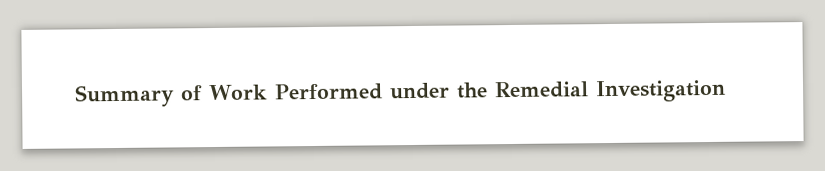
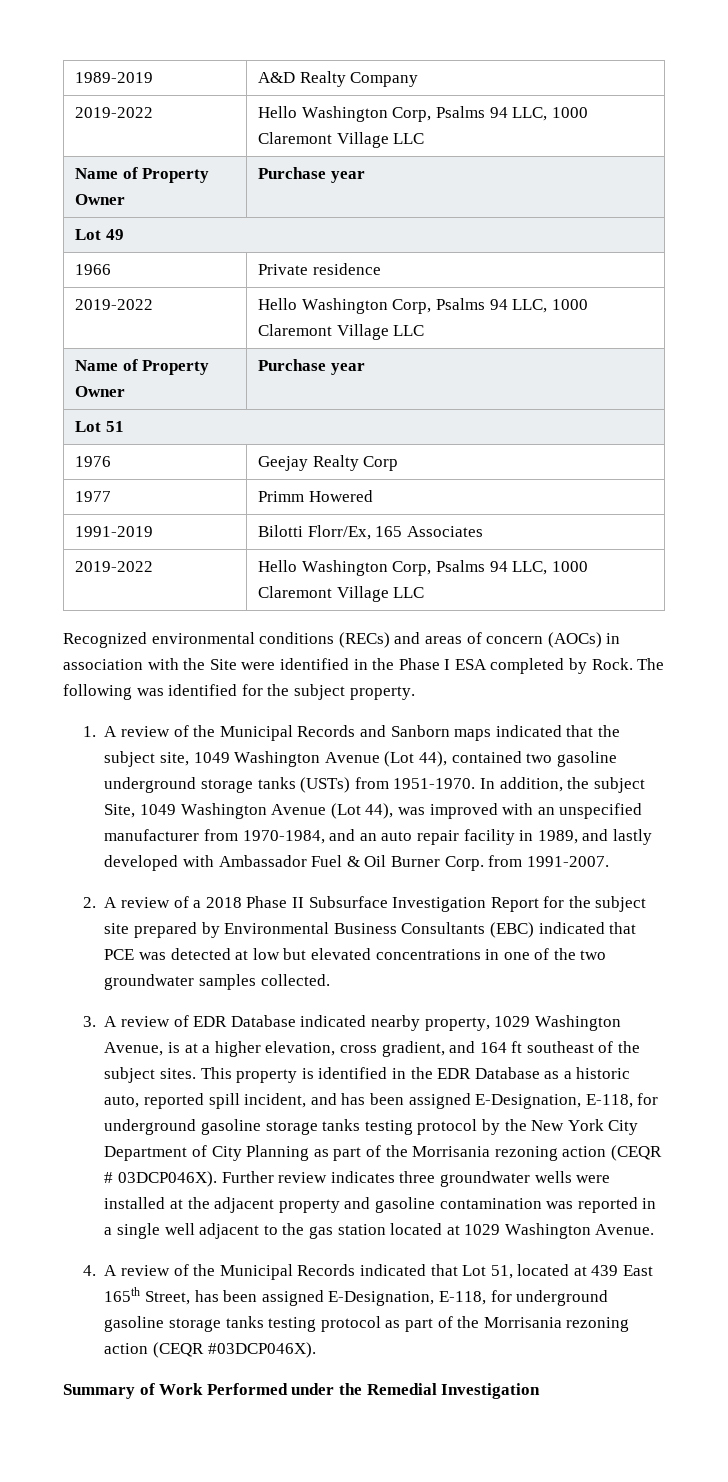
(74, 96) none -> [75,72,154,83] [258,71,419,87] [75,107,154,118] [258,106,588,122] [258,132,425,148] [75,167,210,183] [75,194,126,205] [258,167,365,183] [75,229,124,240] [75,264,112,275] [258,263,381,275] [75,299,154,310] [258,298,588,314] [258,324,425,340] [75,359,210,375] [75,386,126,397] [258,359,365,375] [75,421,124,432] [75,456,112,467] [258,455,399,471] [75,491,112,502] [258,490,373,502] [75,526,154,537] [258,525,483,540] [75,561,154,572] [258,560,588,576] [258,586,425,602] [63,632,621,648] [63,658,665,674] [63,684,415,700] [82,725,620,741] [104,751,617,767] [104,777,645,793] [104,803,643,819] [104,829,652,845] [104,855,609,871] [82,896,647,912] [104,922,637,938] [104,948,607,960] [104,974,330,990] [82,1015,621,1031] [104,1041,641,1057] [104,1067,631,1083] [104,1093,659,1109] [104,1119,639,1135] [104,1145,662,1161] [104,1171,611,1187] [104,1197,657,1213] [104,1223,655,1239] [82,1264,654,1280] [104,1287,609,1306] [104,1316,630,1332] [104,1342,316,1358] 1989-2019 | A&D Realty Company // 2019-2022 | Hello Washington Corp, Psalms 94 LLC, 1000 Claremont Village LLC // Name of Property Owner | Purchase year // Lot 49 // 1966 | Private residence // 2019-2022 | Hello Washington Corp, Psalms 94 LLC, 1000 Claremont Village LLC // Name of Property Owner | Purchase year // Lot 51 // 1976 | Geejay Realty Corp // 1977 | Primm Howered // 1991-2019 | Bilotti Florr/Ex, 165 Associates // 2019-2022 | Hello Washington Corp, Psalms 94 LLC, 1000 Claremont Village LLC // Recognized environmental conditions (RECs) and areas of concern (AOCs) in association with the Site were identified in the Phase I ESA completed by Rock. The following was identified for the subject property. // 1. A review of the Municipal Records and Sanborn maps indicated that the subject site, 1049 Washington Avenue (Lot 44), contained two gasoline underground storage tanks (USTs) from 1951-1970. In addition, the subject Site, 1049 Washington Avenue (Lot 44), was improved with an unspecified manufacturer from 1970-1984, and an auto repair facility in 1989, and lastly developed with Ambassador Fuel & Oil Burner Corp. from 1991-2007. // 2. A review of a 2018 Phase II Subsurface Investigation Report for the subject site prepared by Environmental Business Consultants (EBC) indicated that PCE was detected at low but elevated concentrations in one of the two groundwater samples collected. // 3. A review of EDR Database indicated nearby property, 1029 Washington Avenue, is at a higher elevation, cross gradient, and 164 ft southeast of the subject sites. This property is identified in the EDR Database as a historic auto, reported spill incident, and has been assigned E-Designation, E-118, for underground gasoline storage tanks testing protocol by the New York City Department of City Planning as part of the Morrisania rezoning action (CEQR # 03DCP046X). Further review indicates three groundwater wells were installed at the adjacent property and gasoline contamination was reported in a single well adjacent to the gas station located at 1029 Washington Avenue. // 4. A review of the Municipal Records indicated that Lot 51, located at 439 East 165th Street, has been assigned E-Designation, E-118, for underground gasoline storage tanks testing protocol as part of the Morrisania rezoning action (CEQR #03DCP046X). //

